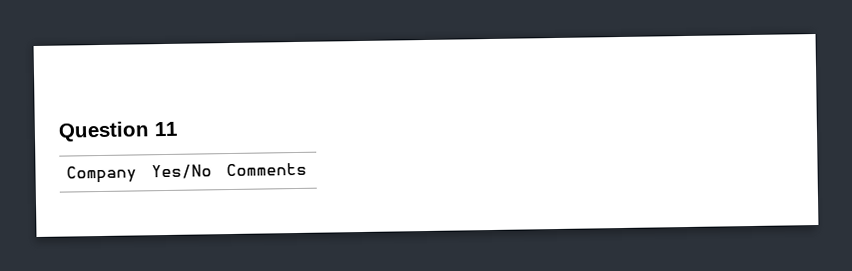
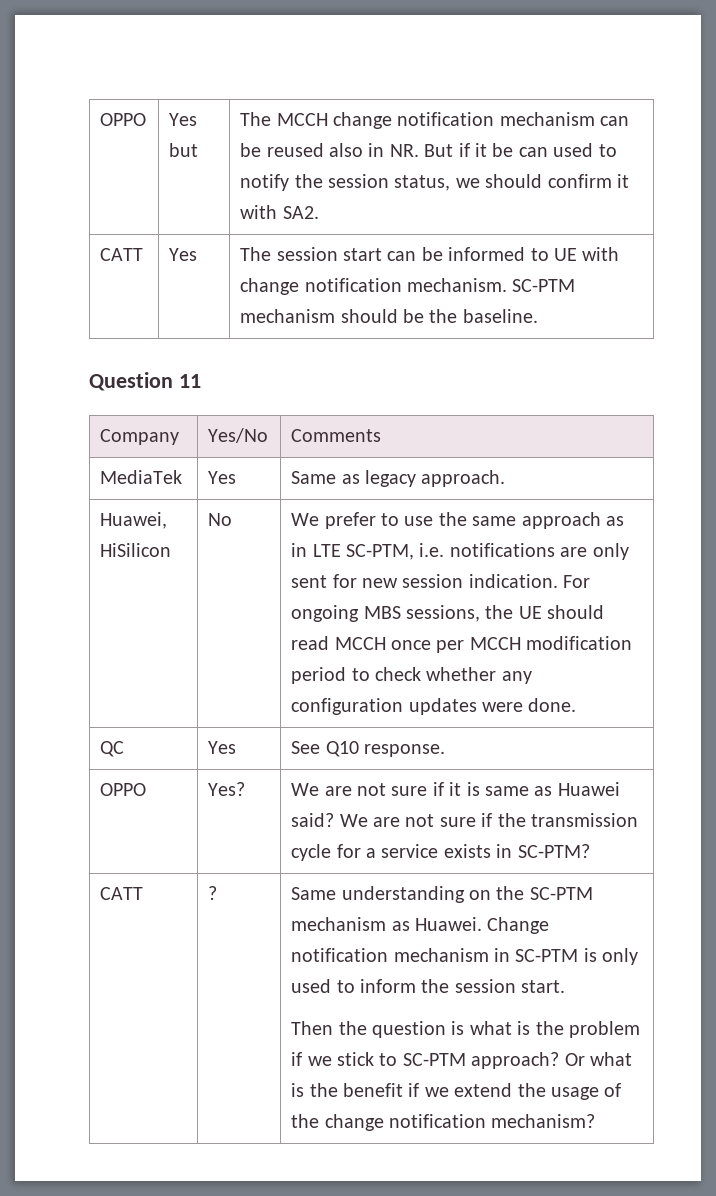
(58, 131) none -> [100,113,147,126] [169,113,198,126] [169,143,199,157] [240,112,630,129] [240,143,617,157] [240,174,630,191] [240,205,319,219] [100,248,144,261] [169,248,198,261] [240,247,620,261] [240,278,576,295] [240,309,538,323] OPPO | Yes but | The MCCH change notification mechanism can be reused also in NR. But if it be can used to notify the session status, we should confirm it with SA2. // CATT | Yes | The session start can be informed to UE with change notification mechanism. SC-PTM mechanism should be the baseline. //
(308, 169) none -> [100,470,183,484] [208,471,237,484] [291,470,506,487] [100,512,168,529] [100,543,172,557] [208,513,233,526] [291,512,625,529] [291,543,629,560] [291,574,591,588] [291,605,605,622] [291,636,633,653] [291,667,532,684] [291,698,577,715] [100,741,125,757] [208,741,237,754] [291,741,446,757] [100,783,147,796] [208,782,246,796] [291,782,620,796] [291,813,639,827] [291,844,590,861] [100,887,144,900] [208,886,218,900] [291,886,593,903] [291,917,550,934] [291,948,639,965] [291,979,566,993] [291,1021,641,1038] [291,1052,633,1069] [291,1083,622,1100] [291,1114,596,1131] // MediaTek | Yes | Same as legacy approach. // Huawei, HiSilicon | No | We prefer to use the same approach as in LTE SC-PTM, i.e. notifications are only sent for new session indication. For ongoing MBS sessions, the UE should read MCCH once per MCCH modification period to check whether any configuration updates were done. // QC | Yes | See Q10 response. // OPPO | Yes? | We are not sure if it is same as Huawei said? We are not sure if the transmission cycle for a service exists in SC-PTM? // CATT | ? | Same understanding on the SC-PTM mechanism as Huawei. Change notification mechanism in SC-PTM is only used to inform the session start. // Then the question is what is the problem if we stick to SC-PTM approach? Or what is the benefit if we extend the usage of the change notification mechanism?

